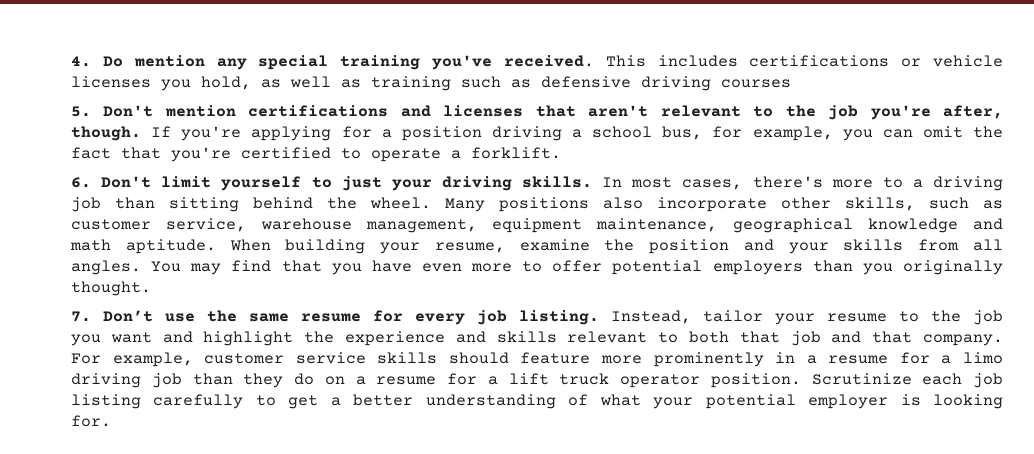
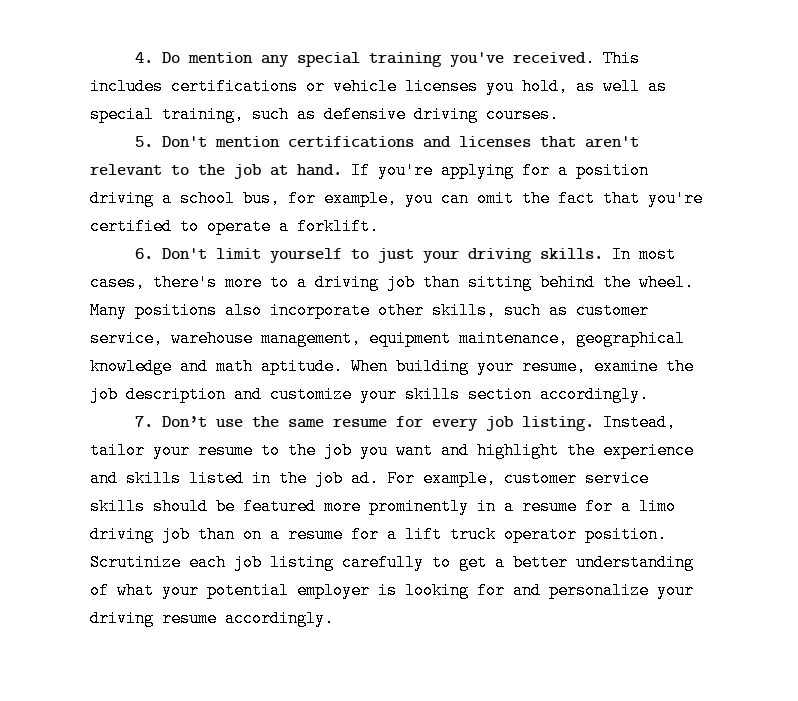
[371,76,451,91] training -> [90,106,244,123] special training,
[721,79,791,88] courses -> [486,106,559,123] courses.
[870,105,1003,120] [71,126,141,141] you're after, though. -> [270,164,342,176] at hand.
[649,239,1003,254] [71,260,1003,275] [71,281,151,296] position and your skills from all angles. You may find that you have even more to offer potential employers than you originally thought. -> [90,386,649,403] job description and customize your skills section accordingly.
[567,331,1003,346] relevant to both that job and that company. -> [189,470,379,487] listed in the job ad.
[520,352,591,364] feature -> [216,498,316,515] be featured
[243,373,314,388] they do -> (235, 534) none
[71,415,111,427] for. -> [477,582,694,599] [90,610,334,627] for and personalize your driving resume accordingly.

